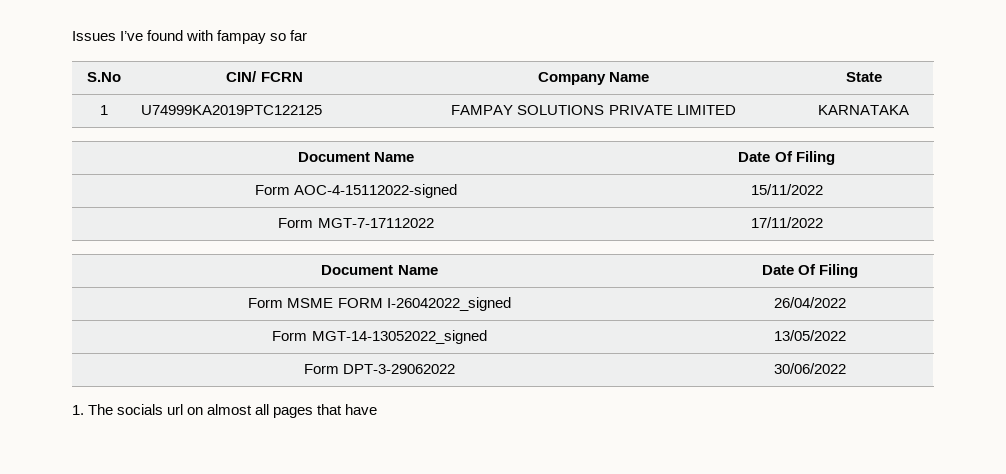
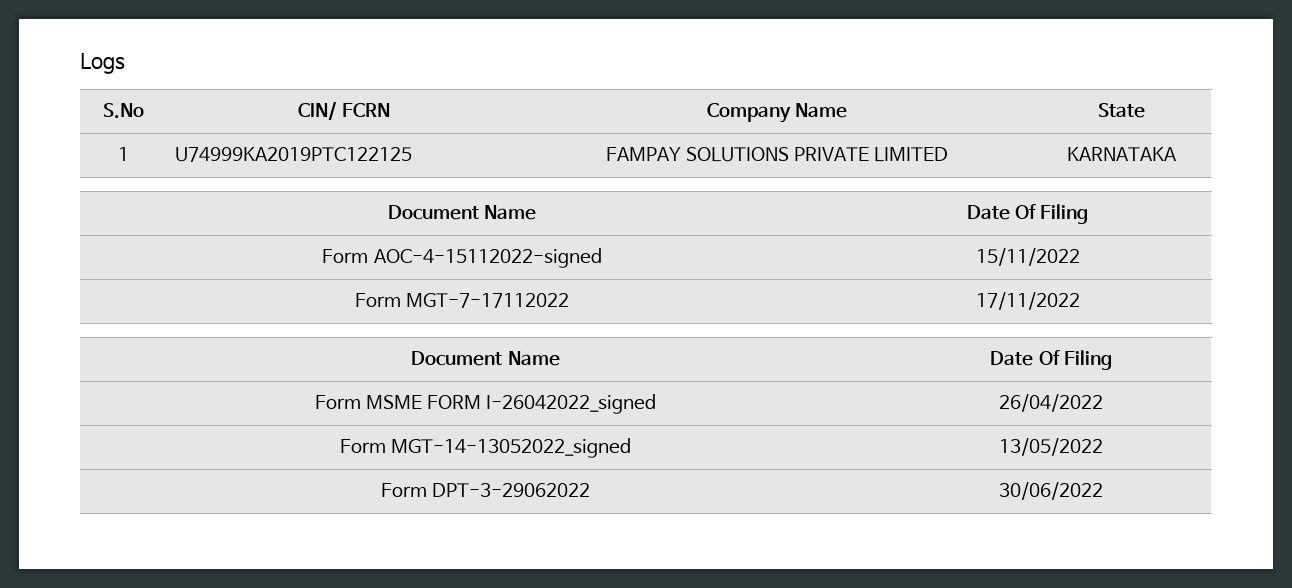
[72,30,308,44] Issues I’ve found with fampay so far -> [80,53,125,74] Logs
[72,404,378,418] // 1. The socials url on almost all pages that have -> (1103, 491) none

